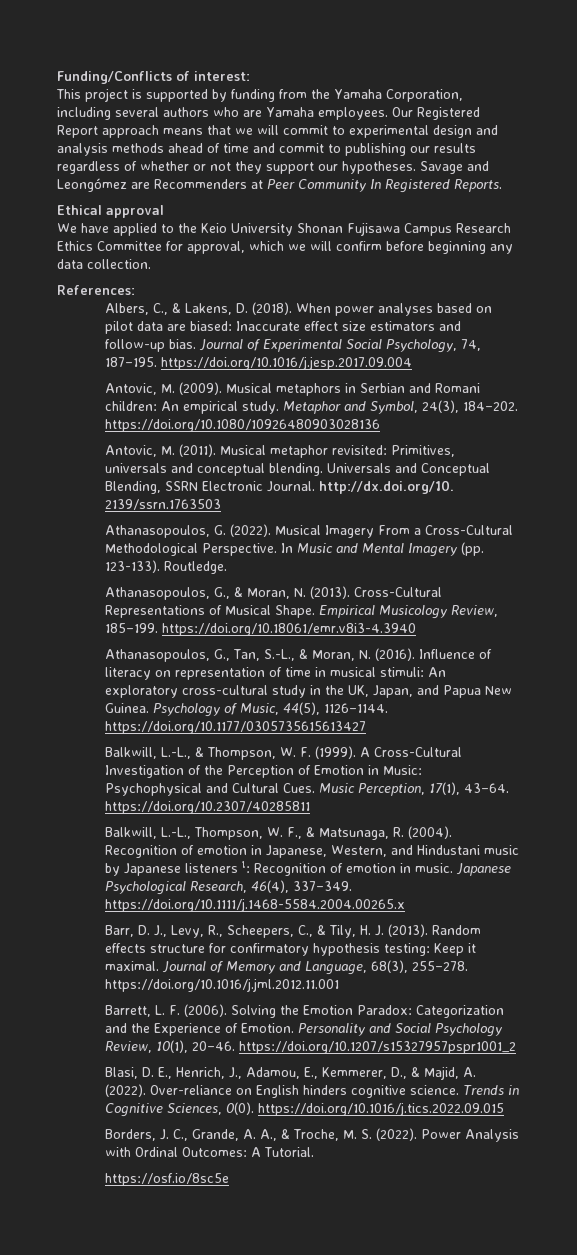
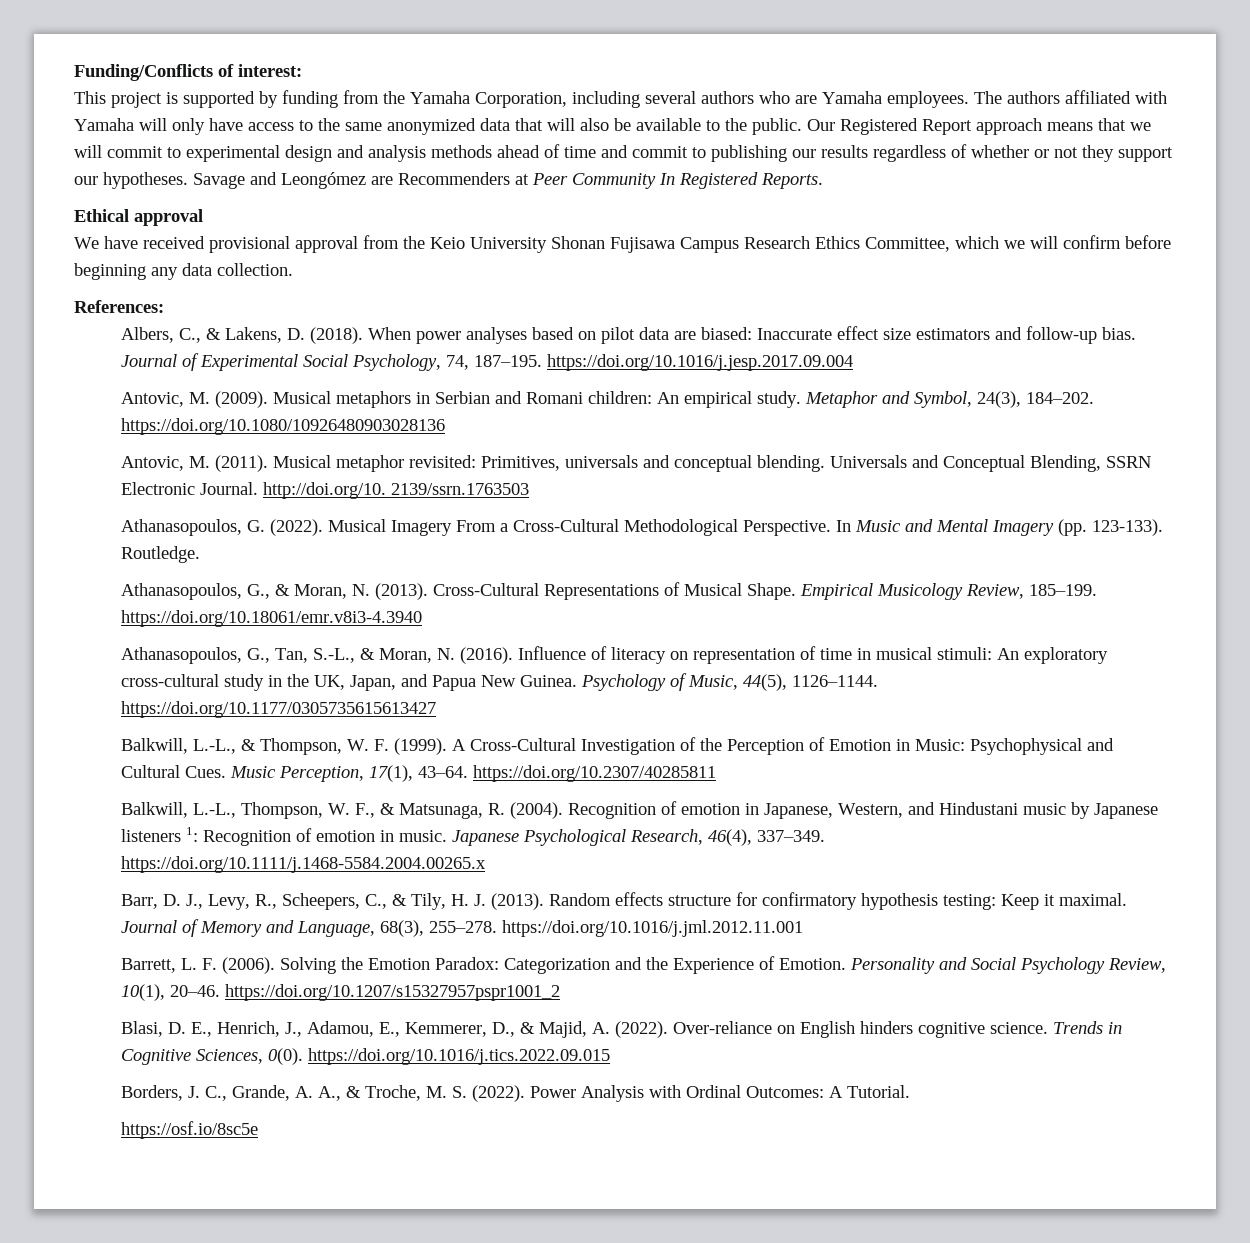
(388, 113) none -> [974,90,1167,104] [74,118,802,135] The authors affiliated with Yamaha will only have access to the same anonymized data that will also be available to the public.
[113,223,174,236] applied to -> [143,235,399,253] received provisional approval from
[97,241,245,254] Committee for approval, -> [865,237,950,252] Committee,
[319,480,455,494] http://dx.doi.org/10. -> [262,482,386,499] http://doi.org/10.

